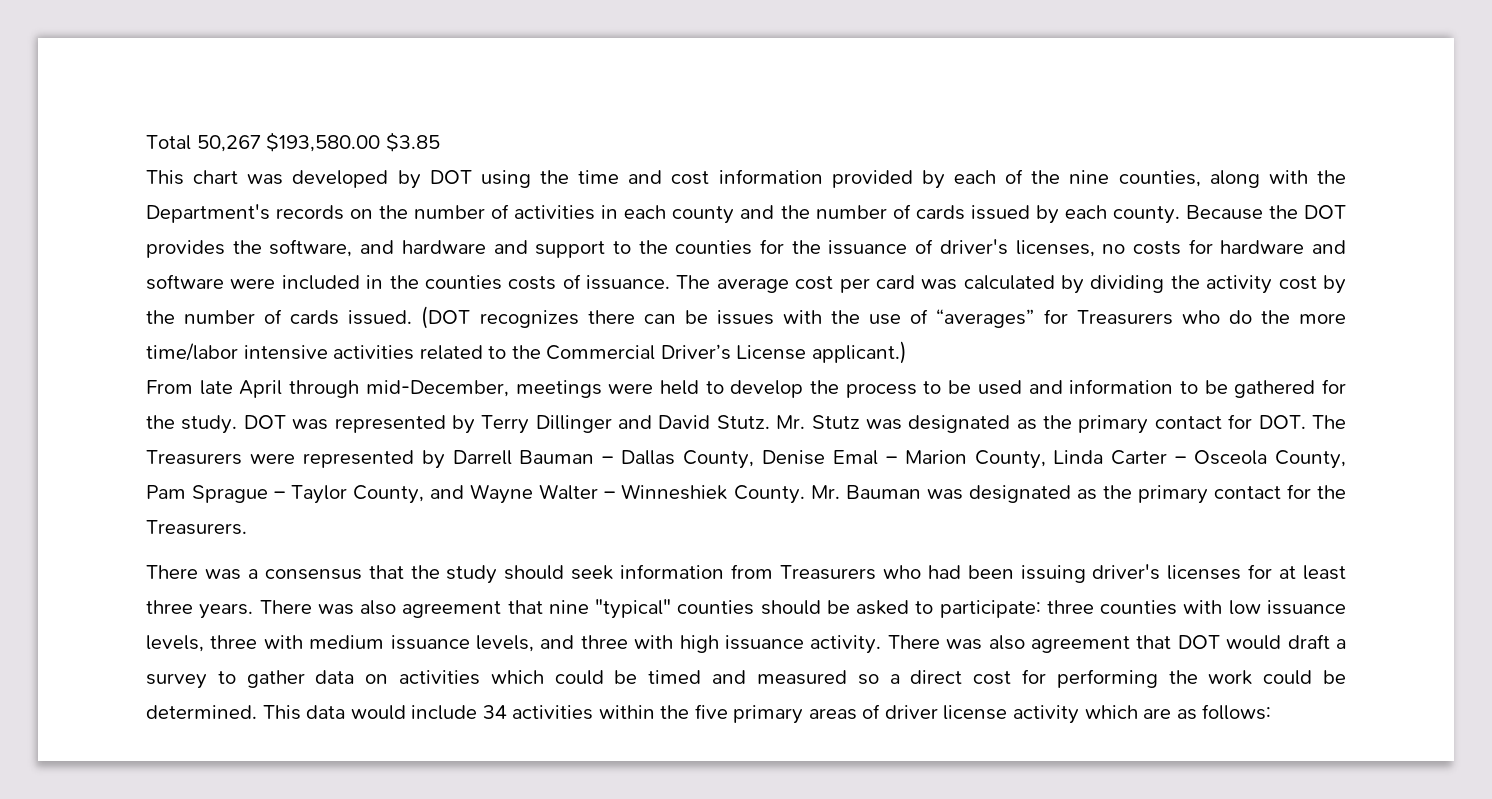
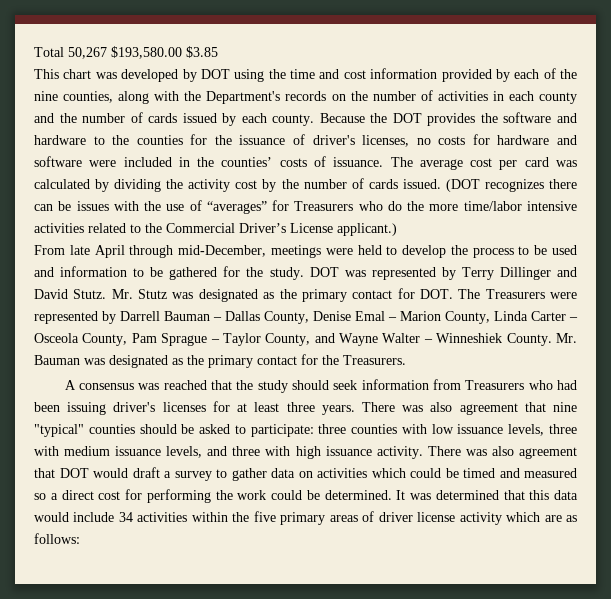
[269,239,353,257] software, -> [503,112,552,123] software
[493,240,606,258] and support -> (86, 140) none
[424,275,502,290] counties -> [221,157,273,167] counties’
[146,565,362,580] There was a consensus -> [64,380,207,390] A consensus was reached
[262,705,301,720] This -> [396,490,550,500] It was determined that this

